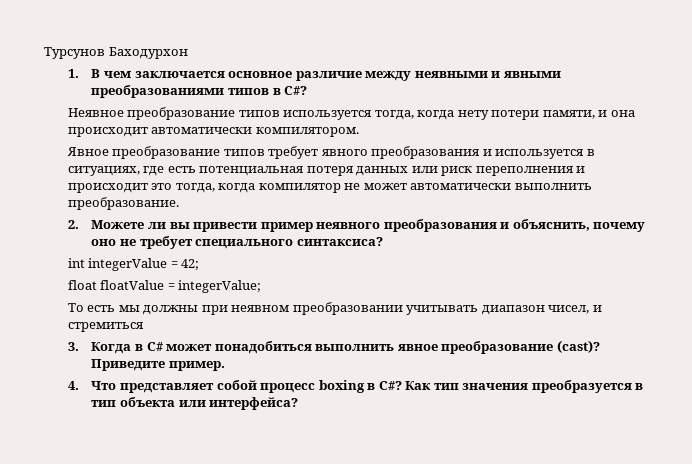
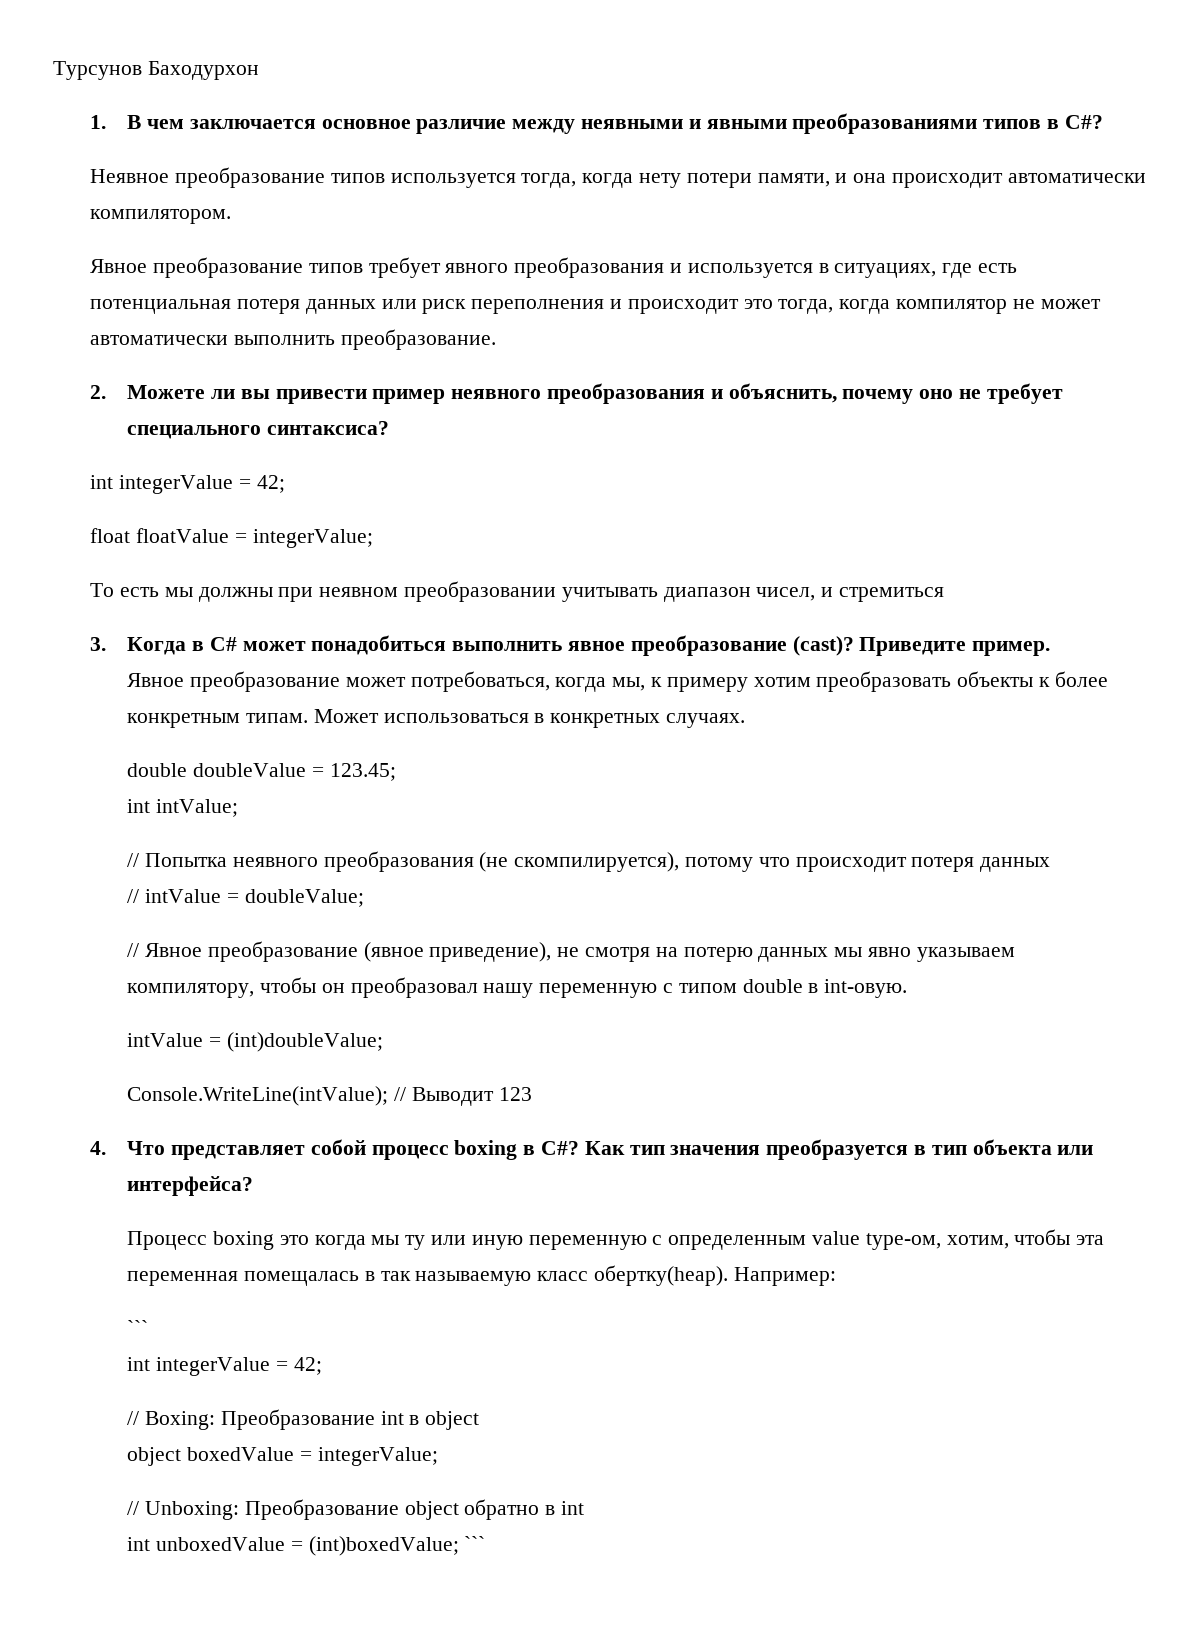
(225, 366) none -> [127,671,1108,692] [127,709,746,728] [127,763,396,781] [127,799,239,817] [127,851,1051,872] [127,889,364,907] [127,941,1015,962] [127,977,908,998] [127,1032,383,1052] [127,1086,532,1106] // Явное преобразование может потребоваться, когда мы, к примеру хотим преобразовать объекты к более конкретным типам. Может использоваться в конкретных случаях. // double doubleValue = 123.45; // int intValue; // // Попытка неявного преобразования (не скомпилируется), потому что происходит потеря данных // // intValue = doubleValue; // // Явное преобразование (явное приведение), не смотря на потерю данных мы явно указываем компилятору, чтобы он преобразовал нашу переменную с типом double в int-овую. // intValue = (int)doubleValue; // Console.WriteLine(intValue); // Выводит 123
(299, 403) none -> [127,1229,1105,1250] [127,1265,836,1286] [127,1320,149,1335] [127,1357,322,1376] [127,1409,480,1430] [127,1447,438,1466] [127,1499,585,1520] [127,1536,486,1556] // Процесс boxing это когда мы ту или иную переменную с определенным value type-ом, хотим, чтобы эта переменная помещалась в так называемую класс обертку(heap). Например: // ``` // int integerValue = 42; // // Boxing: Преобразование int в object // object boxedValue = integerValue; // // Unboxing: Преобразование object обратно в int // int unboxedValue = (int)boxedValue; ```

